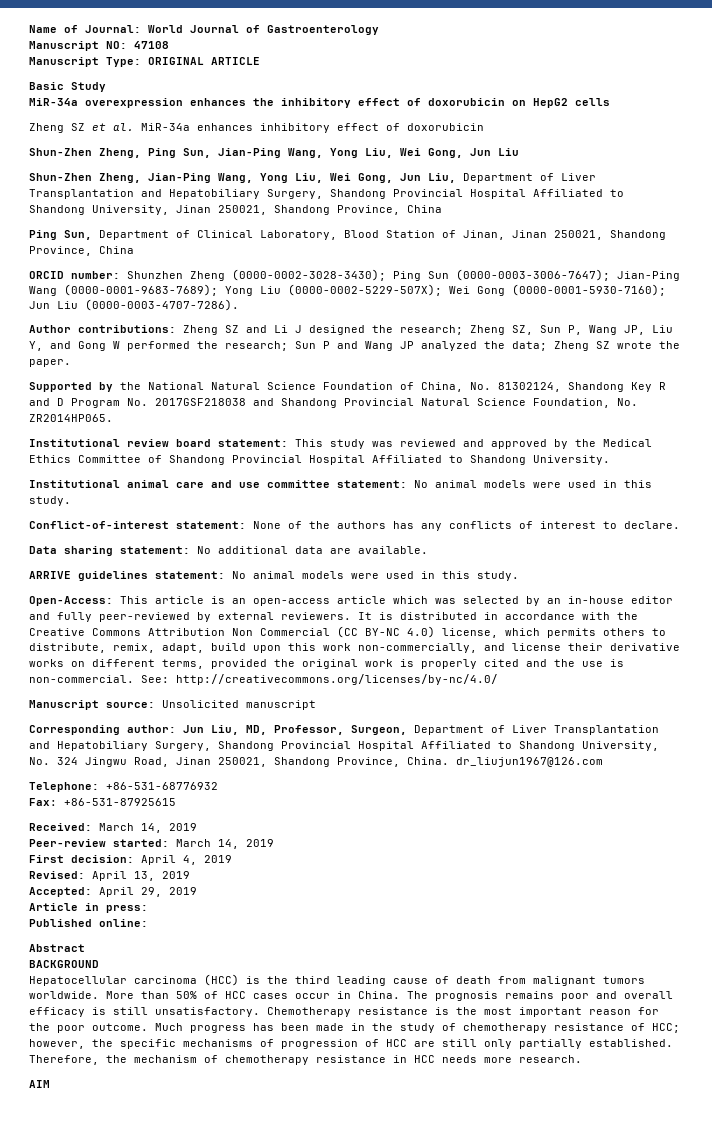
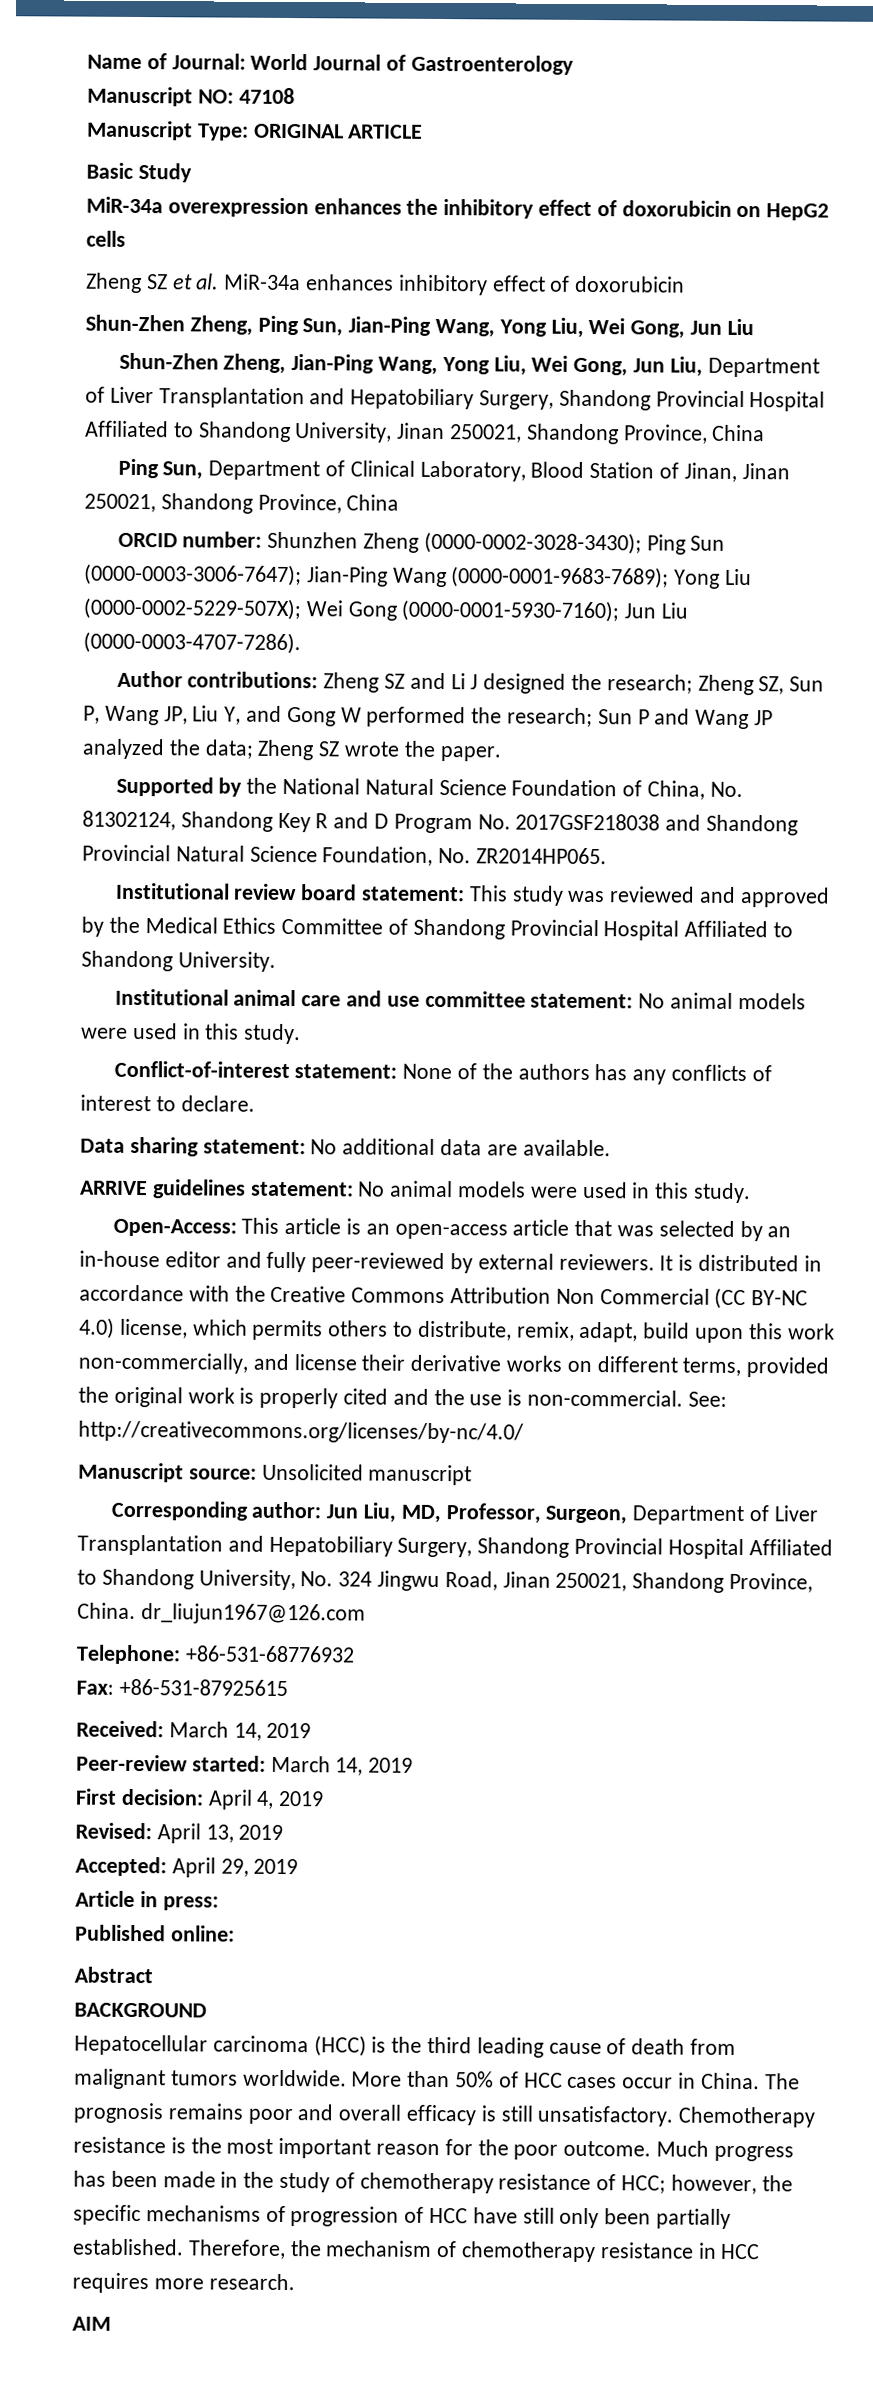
[393,596,428,604] which -> [574,1219,613,1237] that
[414,1041,435,1047] are -> [472,2207,518,2224] have
(512, 1044) none -> [604,2208,652,2225] been
[442,1055,477,1063] needs -> [72,2272,149,2294] requires

